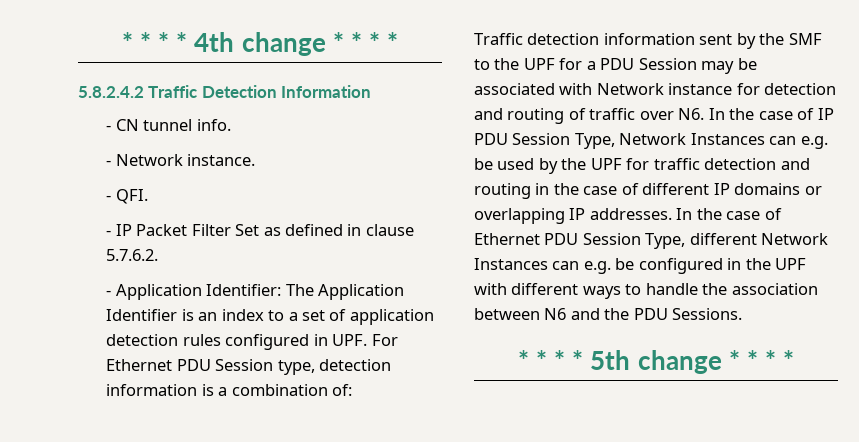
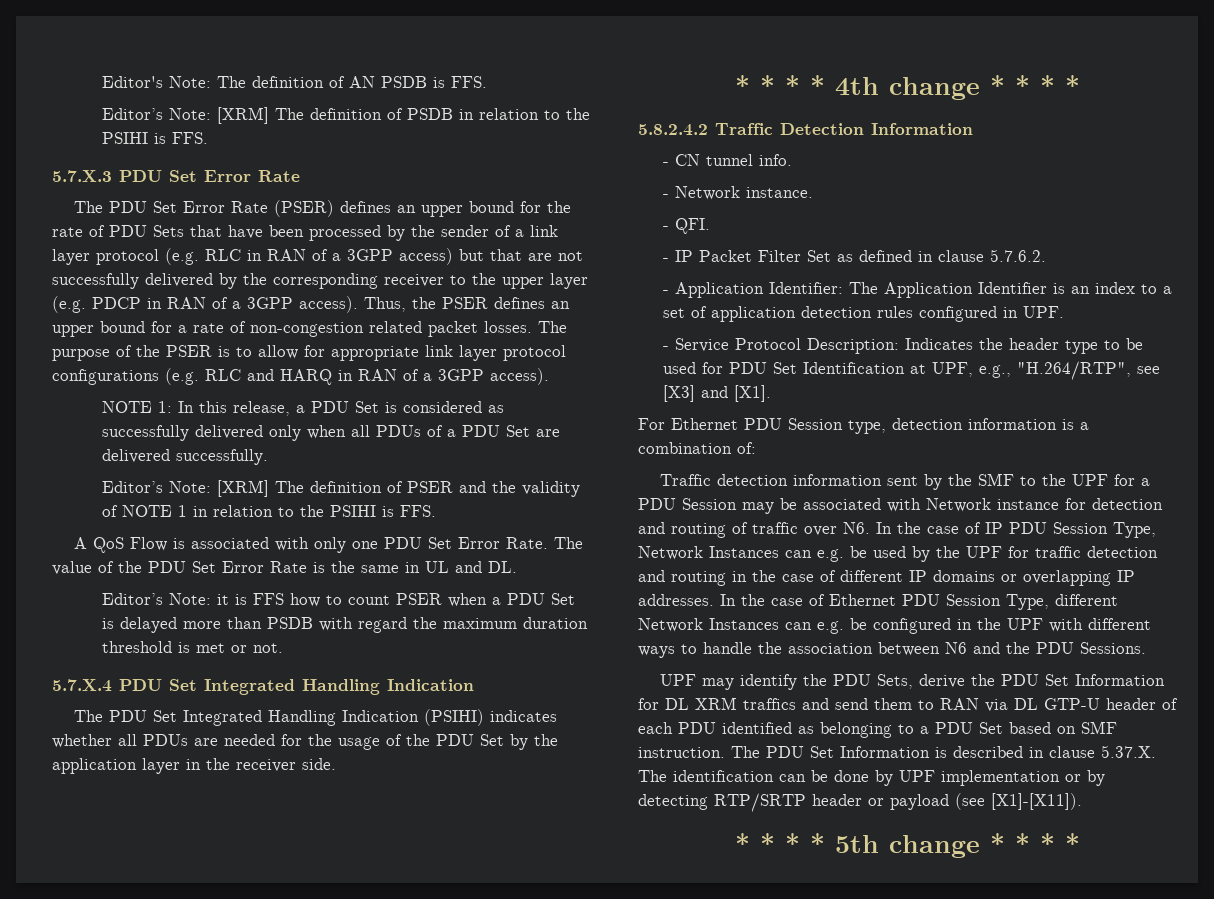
(122, 42) none -> [102,76,488,88] [102,107,591,124] [102,132,209,144] [52,170,300,182] [74,200,572,217] [52,225,558,241] [52,248,583,265] [52,273,588,289] [52,296,570,313] [52,321,567,337] [52,345,566,361] [52,368,549,385] [102,401,505,416] [102,425,561,441] [102,449,269,465] [102,480,581,497] [102,505,437,517] [74,537,584,553] [52,561,517,575] [102,593,576,607] [102,617,589,633] [102,641,284,653] [52,679,474,695] [74,709,558,726] [52,734,558,750] [52,758,336,774] Editor's Note: The definition of AN PSDB is FFS. // Editor’s Note: [XRM] The definition of PSDB in relation to the PSIHI is FFS. // 5.7.X.3 PDU Set Error Rate // The PDU Set Error Rate (PSER) defines an upper bound for the rate of PDU Sets that have been processed by the sender of a link layer protocol (e.g. RLC in RAN of a 3GPP access) but that are not successfully delivered by the corresponding receiver to the upper layer (e.g. PDCP in RAN of a 3GPP access). Thus, the PSER defines an upper bound for a rate of non-congestion related packet losses. The purpose of the PSER is to allow for appropriate link layer protocol configurations (e.g. RLC and HARQ in RAN of a 3GPP access). // NOTE 1: In this release, a PDU Set is considered as successfully delivered only when all PDUs of a PDU Set are delivered successfully. // Editor’s Note: [XRM] The definition of PSER and the validity of NOTE 1 in relation to the PSIHI is FFS. // A QoS Flow is associated with only one PDU Set Error Rate. The value of the PDU Set Error Rate is the same in UL and DL. // Editor’s Note: it is FFS how to count PSER when a PDU Set is delayed more than PSDB with regard the maximum duration threshold is met or not. // 5.7.X.4 PDU Set Integrated Handling Indication // The PDU Set Integrated Handling Indication (PSIHI) indicates whether all PDUs are needed for the usage of the PDU Set by the application layer in the receiver side. //
(368, 340) none -> [663,338,1144,354] [663,361,1161,380] [663,385,772,402] // - Service Protocol Description: Indicates the header type to be used for PDU Set Identification at UPF, e.g., "H.264/RTP", see [X3] and [X1]. //
(743, 314) none -> [660,674,1166,690] [638,697,1178,712] [638,721,1117,738] [638,745,1156,758] [638,770,1105,786] [638,793,1082,812] // UPF may identify the PDU Sets, derive the PDU Set Information for DL XRM traffics and send them to RAN via DL GTP-U header of each PDU identified as belonging to a PDU Set based on SMF instruction. The PDU Set Information is described in clause 5.37.X. The identification can be done by UPF implementation or by detecting RTP/SRTP header or payload (see [X1]-[X11]).

